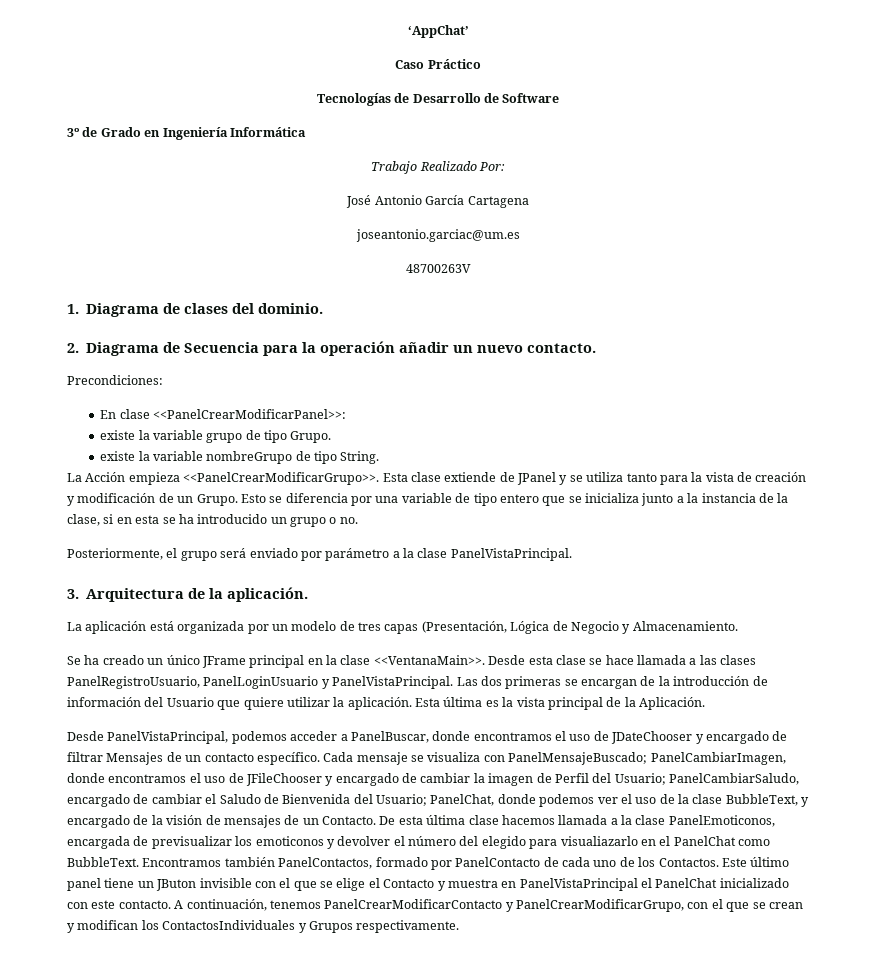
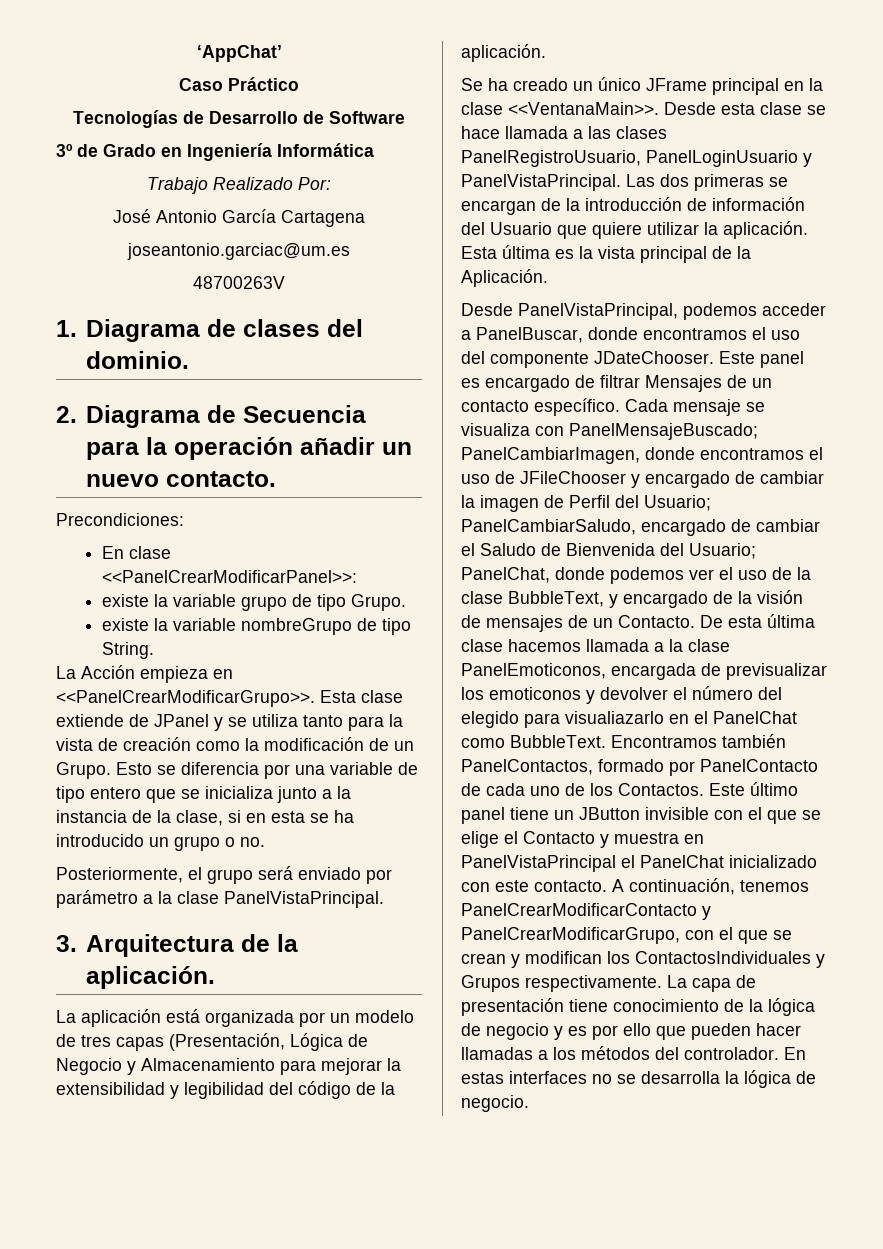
(180, 478) none -> [213,669,233,679] en
[67,496,75,506] y -> [196,738,259,751] como la
[632,621,738,631] Almacenamiento. -> [141,1058,401,1075] [56,1081,395,1099] [461,44,546,62] Almacenamiento para mejorar la extensibilidad y legibilidad del código de la aplicación.
[593,731,704,744] de JDateChooser y -> [461,351,804,368] [461,378,480,388] del componente JDateChooser. Este panel es
[156,879,197,891] JButon -> [579,807,640,820] JButton
(460, 926) none -> [667,975,756,992] [461,998,815,1016] [461,1023,801,1040] [461,1046,806,1060] [461,1070,816,1088] [461,1095,529,1112] La capa de presentación tiene conocimiento de la lógica de negocio y es por ello que pueden hacer llamadas a los métodos del controlador. En estas interfaces no se desarrolla la lógica de negocio.

